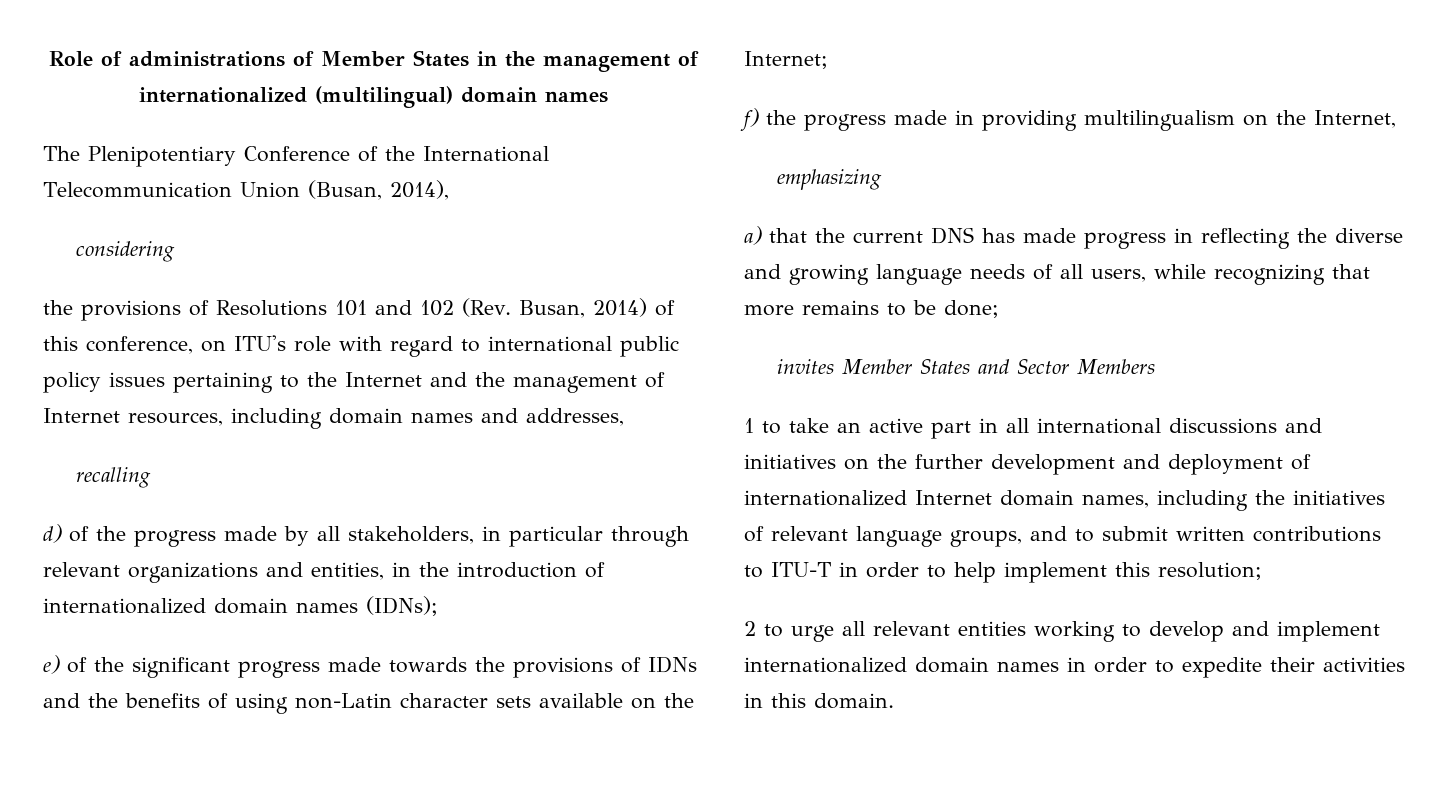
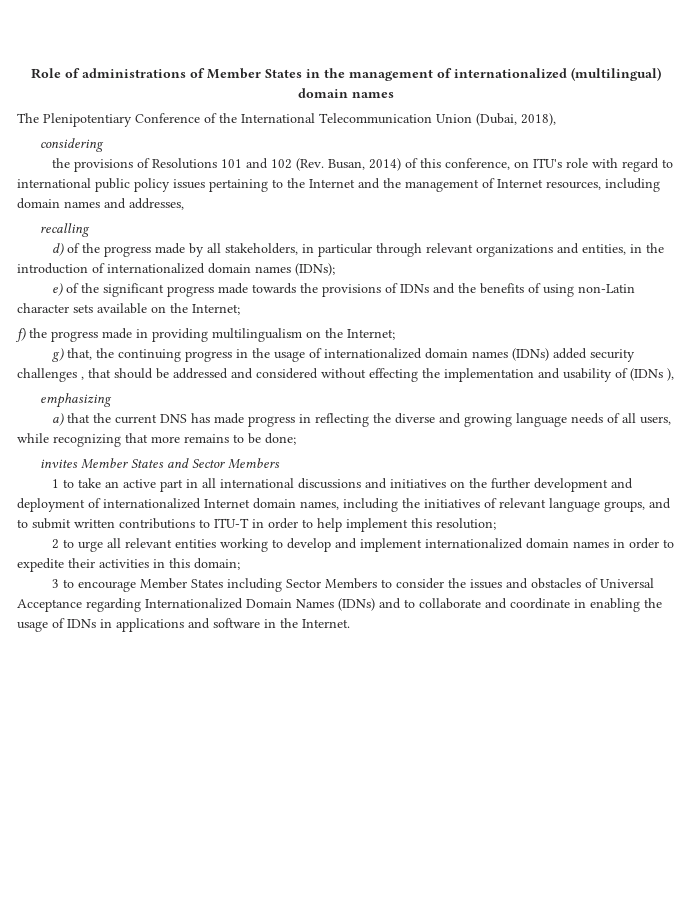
[307,180,449,200] (Busan, 2014), -> [476,113,556,126] (Dubai, 2018),
[1314,110,1397,128] Internet, -> [347,329,395,340] [51,348,635,362] [17,368,674,382] Internet; // g) that, the continuing progress in the usage of internationalized domain names (IDNs) added security challenges , that should be addressed and considered without effecting the implementation and usability of (IDNs ),
[814,693,894,709] domain. -> [194,558,240,570] [51,578,654,592] [17,598,662,612] [17,618,350,632] domain; // 3 to encourage Member States including Sector Members to consider the issues and obstacles of Universal Acceptance regarding Internationalized Domain Names (IDNs) and to collaborate and coordinate in enabling the usage of IDNs in applications and software in the Internet.

